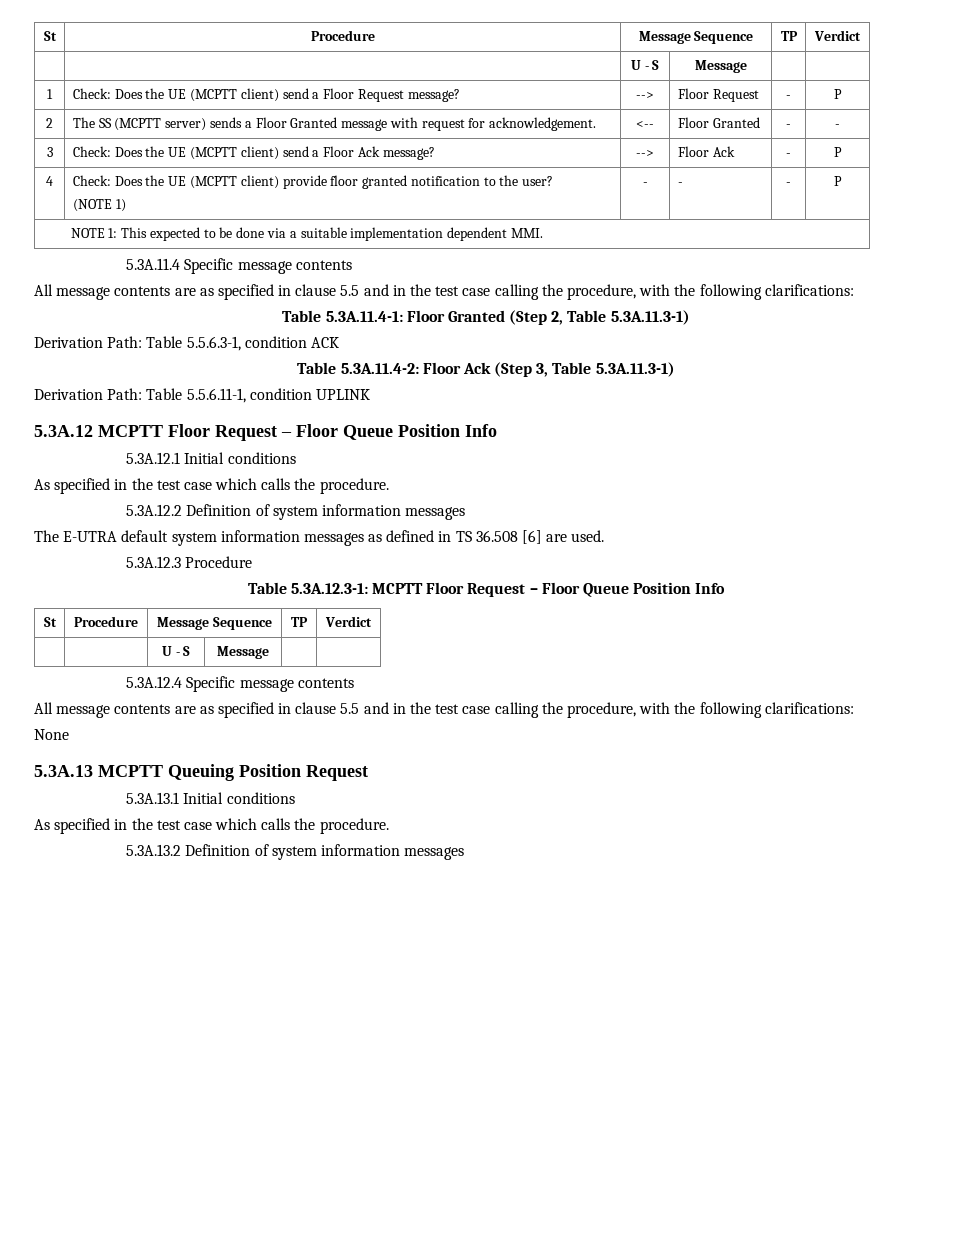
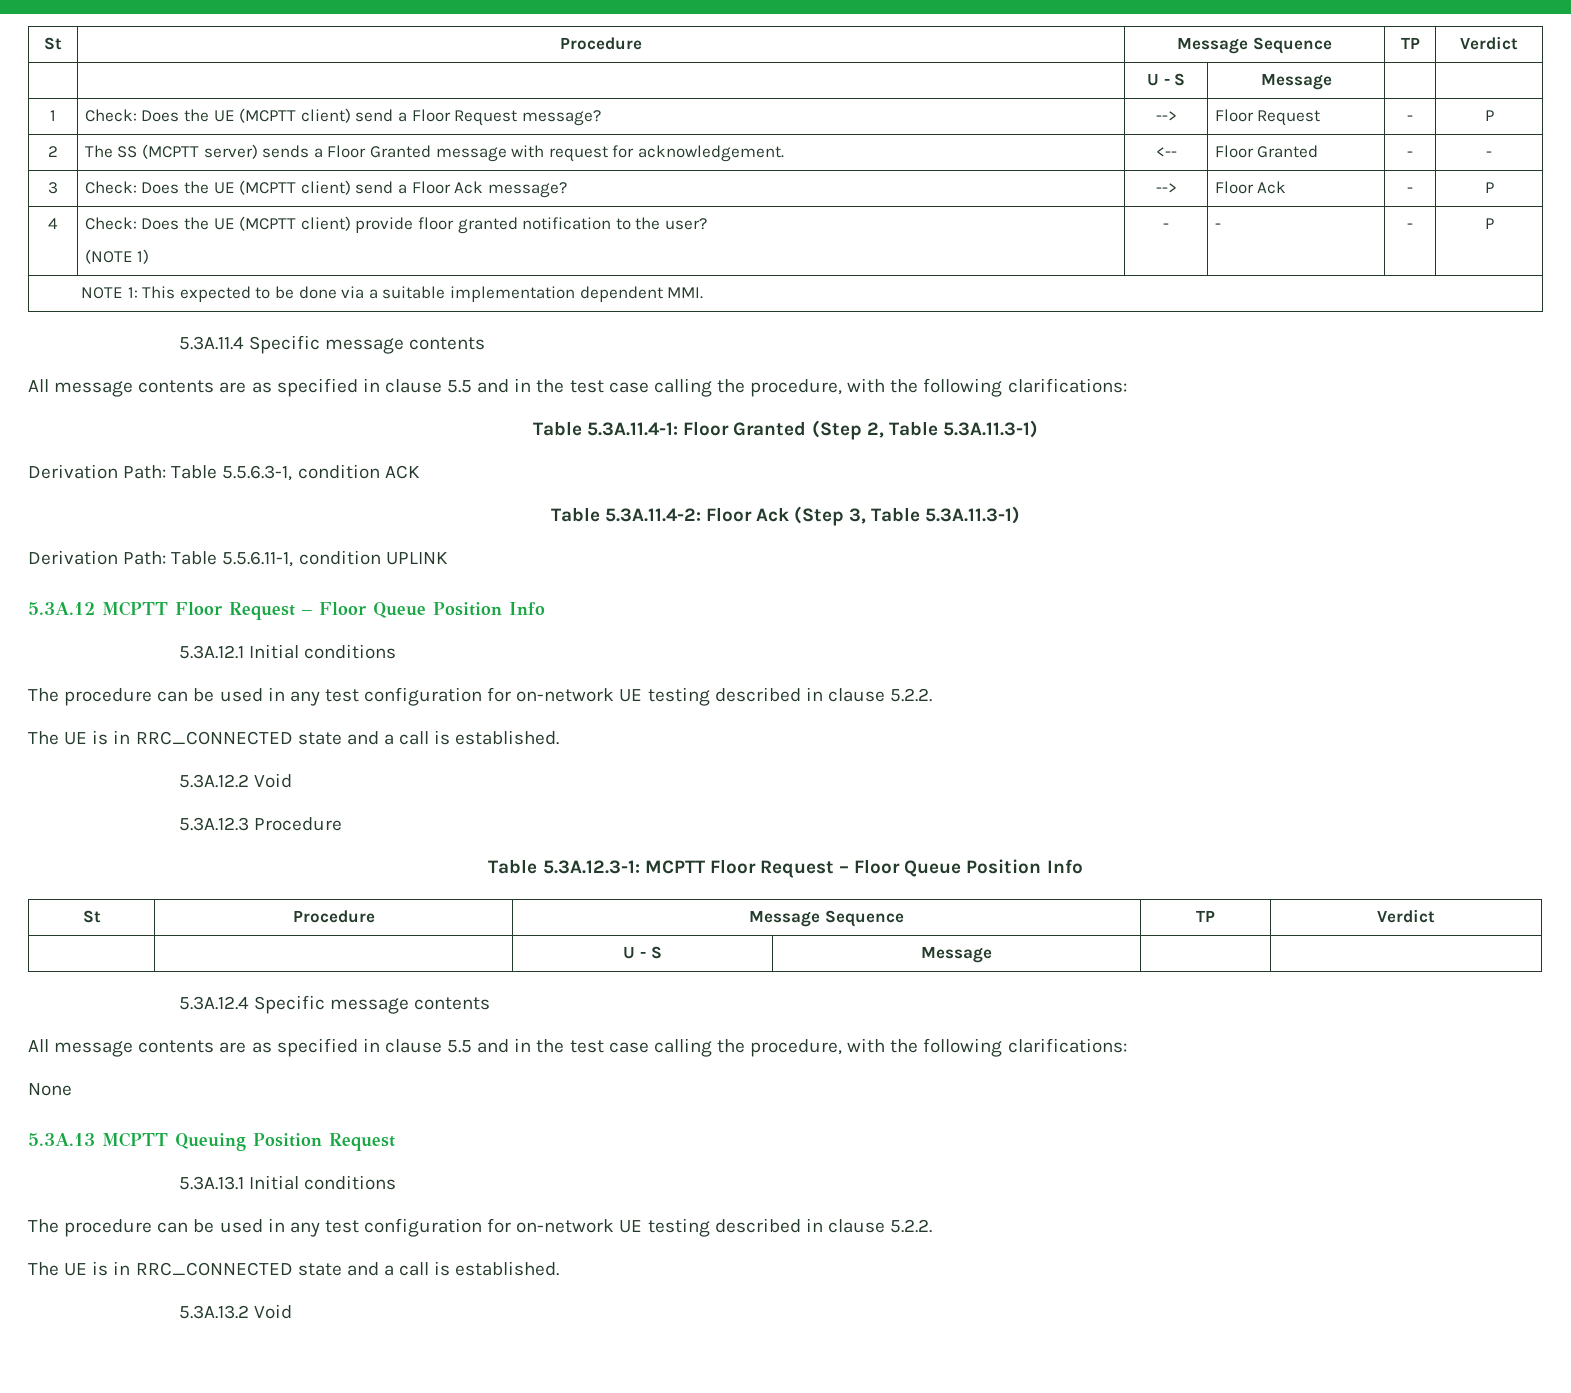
[34,478,389,494] [126,504,466,520] [34,530,605,546] As specified in the test case which calls the procedure. // 5.3A.12.2 Definition of system information messages // The E-UTRA default system information messages as defined in TS 36.508 [6] are used. -> [28,687,933,706] [28,730,560,745] [178,773,293,788] The procedure can be used in any test configuration for on-network UE testing described in clause 5.2.2. // The UE is in RRC_CONNECTED state and a call is established. // 5.3A.12.2 Void
[34,818,389,834] [126,844,465,860] As specified in the test case which calls the procedure. // 5.3A.13.2 Definition of system information messages -> [28,1218,933,1237] [28,1261,560,1276] [178,1304,293,1319] The procedure can be used in any test configuration for on-network UE testing described in clause 5.2.2. // The UE is in RRC_CONNECTED state and a call is established. // 5.3A.13.2 Void

